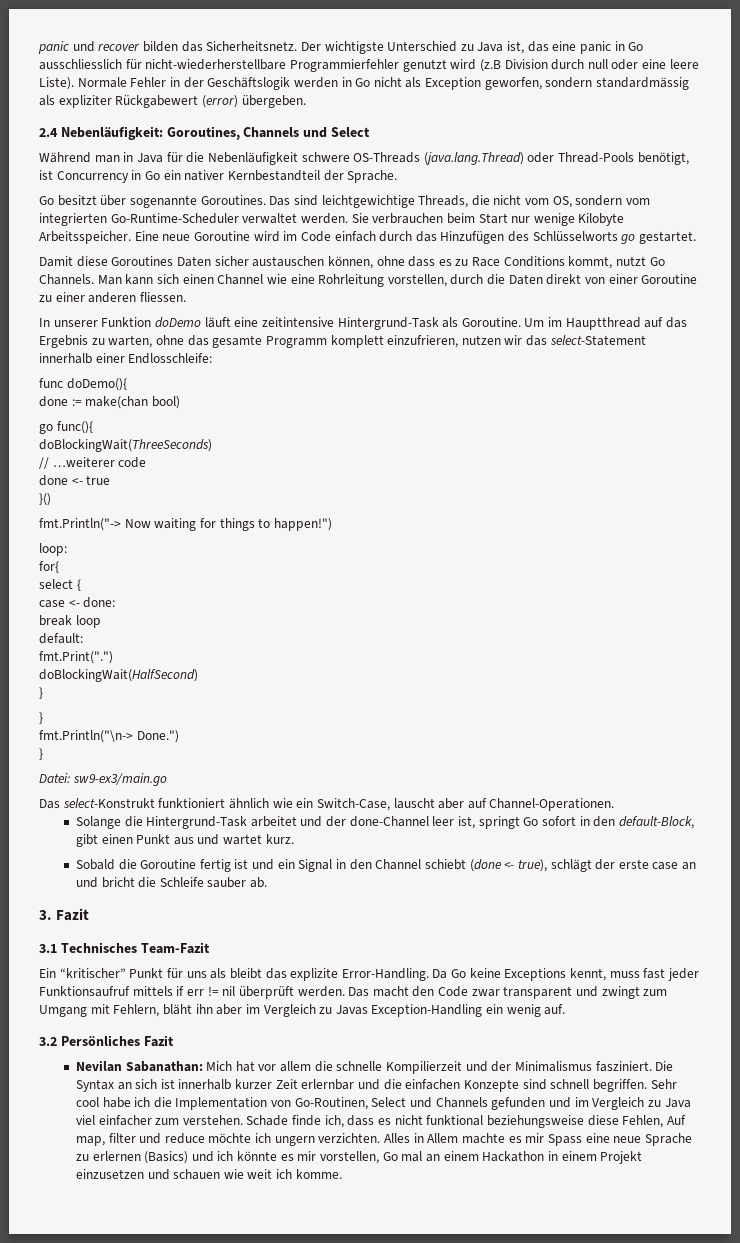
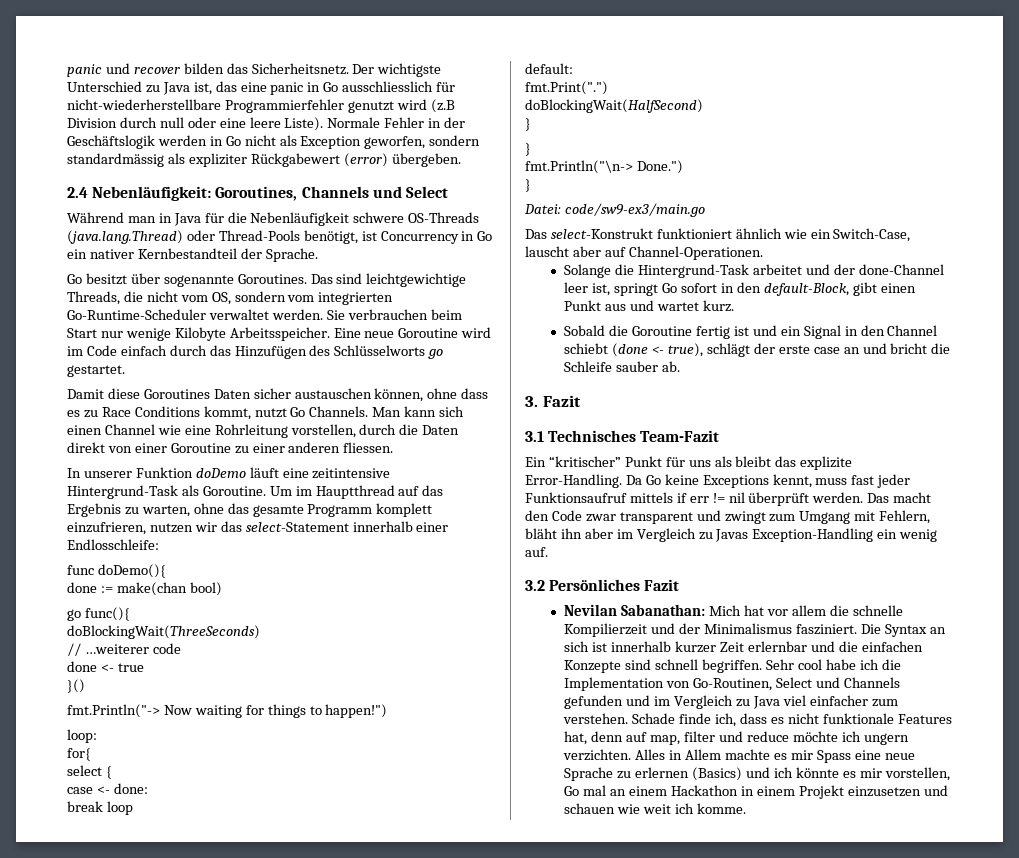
[72,773,167,786] sw9-ex3/main.go -> [564,203,705,217] code/sw9-ex3/main.go
[426,1115,686,1128] funktional beziehungsweise diese Fehlen, Auf -> [822,713,952,724] [564,731,648,745] funktionale Features hat, denn auf

